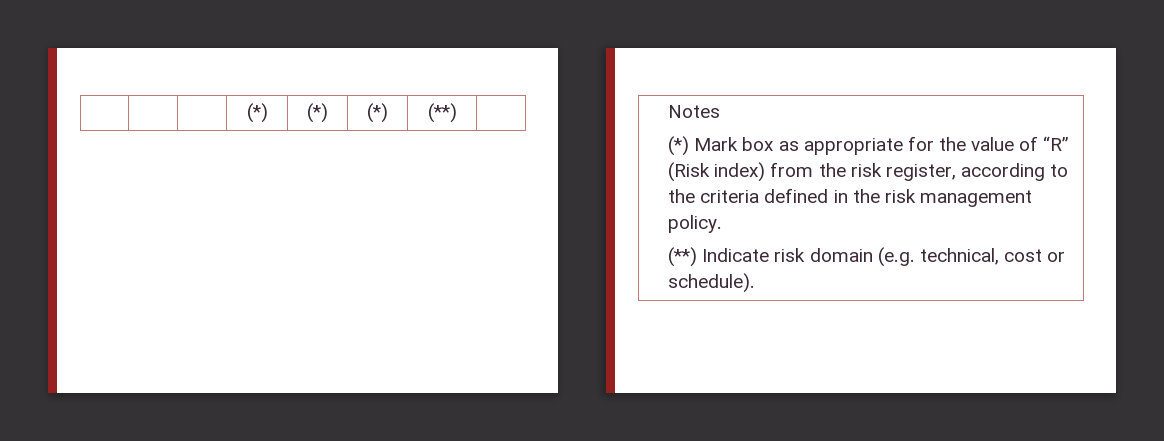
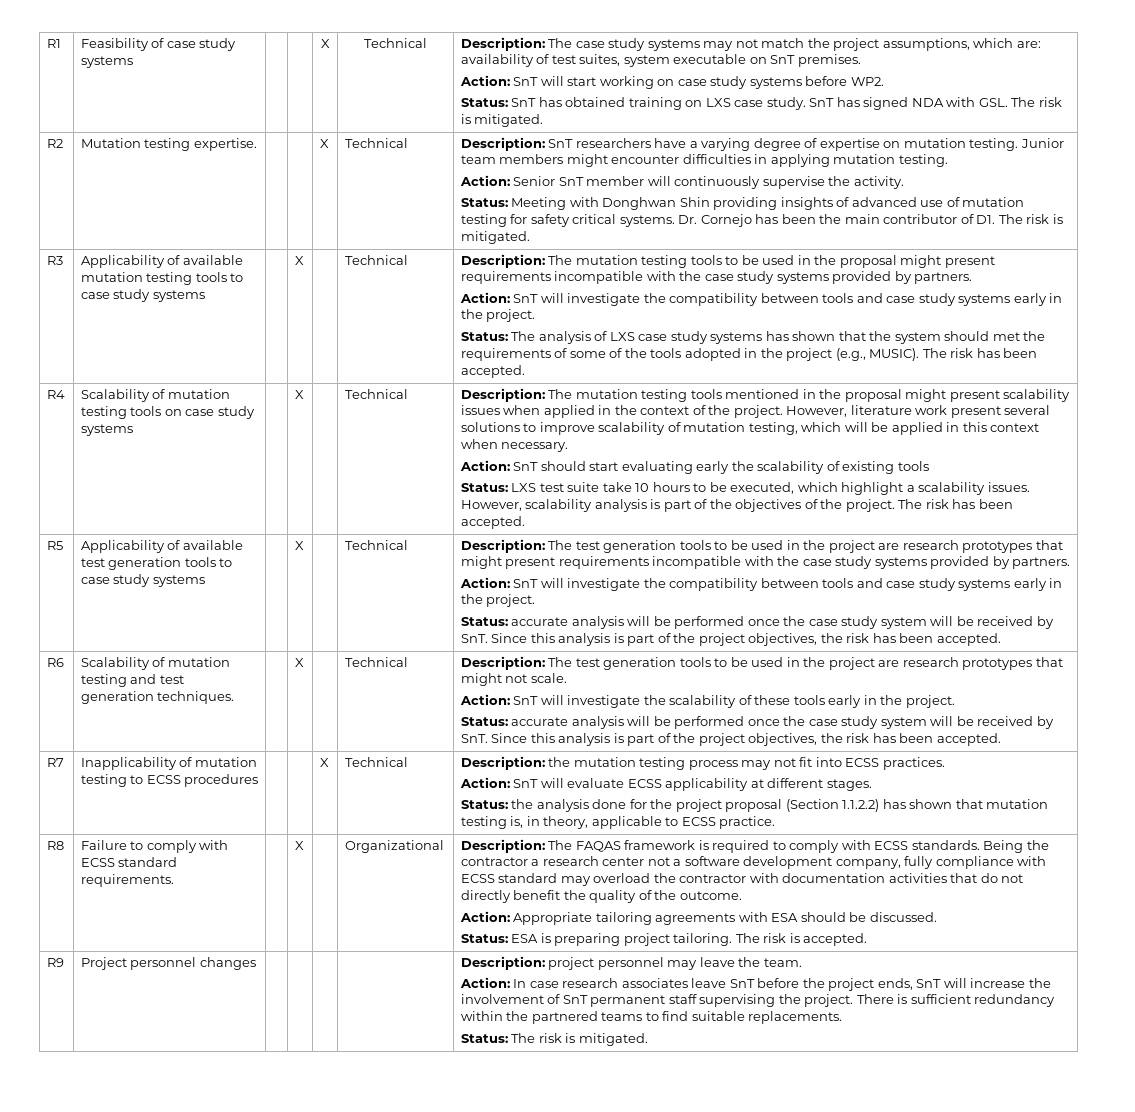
[246,103,268,123] [307,103,328,123] [367,103,388,123] [427,103,457,123] [668,105,721,118] [668,136,1070,156] [668,162,1069,182] [668,188,1032,207] [668,215,723,233] [668,247,1066,267] [668,273,756,293] | | | (*) | (*) | (*) | (**) | // Notes // (*) Mark box as appropriate for the value of “R” (Risk index) from the risk register, according to the criteria defined in the risk management policy. // (**) Indicate risk domain (e.g. technical, cost or schedule). -> [46,39,61,48] [80,38,237,51] [80,56,133,68] [320,39,330,48] [364,38,427,48] [460,37,1041,51] [460,54,861,67] [459,75,884,89] [460,97,1062,110] [460,114,544,127] [46,139,63,148] [80,138,257,151] [319,139,329,148] [344,138,408,148] [460,137,1064,151] [460,154,948,167] [459,175,904,189] [460,197,1025,210] [460,214,1063,227] [460,231,530,244] [46,256,63,265] [80,255,243,268] [80,272,244,285] [80,289,205,302] [294,256,304,265] [344,255,408,265] [460,254,995,268] [460,271,973,284] [459,292,1063,306] [460,309,536,322] [460,331,1046,344] [460,348,1038,361] [460,365,525,378] [46,390,65,399] [80,389,230,402] [80,406,255,419] [80,424,133,436] [294,390,304,399] [344,389,408,399] [460,388,1071,402] [460,405,1051,418] [460,422,1040,435] [460,439,569,452] [459,460,929,474] [460,482,1030,495] [460,499,1013,512] [460,516,525,529] [46,541,63,550] [80,540,243,553] [80,557,233,570] [80,574,205,587] [294,541,304,550] [344,540,408,550] [460,539,1063,553] [460,556,1071,569] [459,577,1063,591] [460,594,536,607] [460,616,1054,629] [460,633,1001,646] [46,658,64,667] [80,657,230,670] [80,674,184,687] [80,691,235,704] [294,658,304,667] [344,657,408,667] [460,656,1063,670] [460,673,567,686] [459,694,955,708] [460,716,1054,729] [460,733,1001,746] [46,758,64,767] [80,757,257,770] [80,774,259,787] [319,758,329,767] [344,757,408,767] [460,756,945,770] [459,777,872,791] [460,799,1049,812] [460,816,776,829] [46,841,64,850] [80,840,229,853] [80,857,178,867] [80,874,174,887] [294,841,304,850] [344,840,444,853] [460,839,1049,853] [460,856,1047,869] [460,873,1024,886] [460,890,742,903] [459,911,937,925] [460,933,868,946] [46,958,64,967] [80,957,256,970] [460,956,802,970] [459,977,1051,991] [460,994,1056,1007] [460,1011,843,1024] [460,1033,648,1046] R1 | Feasibility of case study systems | | | X | Technical | Description: The case study systems may not match the project assumptions, which are: availability of test suites, system executable on SnT premises. // Action: SnT will start working on case study systems before WP2. // Status: SnT has obtained training on LXS case study. SnT has signed NDA with GSL. The risk is mitigated. // R2 | Mutation testing expertise. | | | X | Technical | Description: SnT researchers have a varying degree of expertise on mutation testing. Junior team members might encounter difficulties in applying mutation testing. // Action: Senior SnT member will continuously supervise the activity. // Status: Meeting with Donghwan Shin providing insights of advanced use of mutation testing for safety critical systems. Dr. Cornejo has been the main contributor of D1. The risk is mitigated. // R3 | Applicability of available mutation testing tools to case study systems | | X | | Technical | Description: The mutation testing tools to be used in the proposal might present requirements incompatible with the case study systems provided by partners. // Action: SnT will investigate the compatibility between tools and case study systems early in the project. // Status: The analysis of LXS case study systems has shown that the system should met the requirements of some of the tools adopted in the project (e.g., MUSIC). The risk has been accepted. // R4 | Scalability of mutation testing tools on case study systems | | X | | Technical | Description: The mutation testing tools mentioned in the proposal might present scalability issues when applied in the context of the project. However, literature work present several solutions to improve scalability of mutation testing, which will be applied in this context when necessary. // Action: SnT should start evaluating early the scalability of existing tools // Status: LXS test suite take 10 hours to be executed, which highlight a scalability issues. However, scalability analysis is part of the objectives of the project. The risk has been accepted. // R5 | Applicability of available test generation tools to case study systems | | X | | Technical | Description: The test generation tools to be used in the project are research prototypes that might present requirements incompatible with the case study systems provided by partners. // Action: SnT will investigate the compatibility between tools and case study systems early in the project. // Status: accurate analysis will be performed once the case study system will be received by SnT. Since this analysis is part of the project objectives, the risk has been accepted. // R6 | Scalability of mutation testing and test generation techniques. | | X | | Technical | Description: The test generation tools to be used in the project are research prototypes that might not scale. // Action: SnT will investigate the scalability of these tools early in the project. // Status: accurate analysis will be performed once the case study system will be received by SnT. Since this analysis is part of the project objectives, the risk has been accepted. // R7 | Inapplicability of mutation testing to ECSS procedures | | | X | Technical | Description: the mutation testing process may not fit into ECSS practices. // Action: SnT will evaluate ECSS applicability at different stages. // Status: the analysis done for the project proposal (Section 1.1.2.2) has shown that mutation testing is, in theory, applicable to ECSS practice. // R8 | Failure to comply with ECSS standard requirements. | | X | | Organizational | Description: The FAQAS framework is required to comply with ECSS standards. Being the contractor a research center not a software development company, fully compliance with ECSS standard may overload the contractor with documentation activities that do not directly benefit the quality of the outcome. // Action: Appropriate tailoring agreements with ESA should be discussed. // Status: ESA is preparing project tailoring. The risk is accepted. // R9 | Project personnel changes | | | | | Description: project personnel may leave the team. // Action: In case research associates leave SnT before the project ends, SnT will increase the involvement of SnT permanent staff supervising the project. There is sufficient redundancy within the partnered teams to find suitable replacements. // Status: The risk is mitigated.

